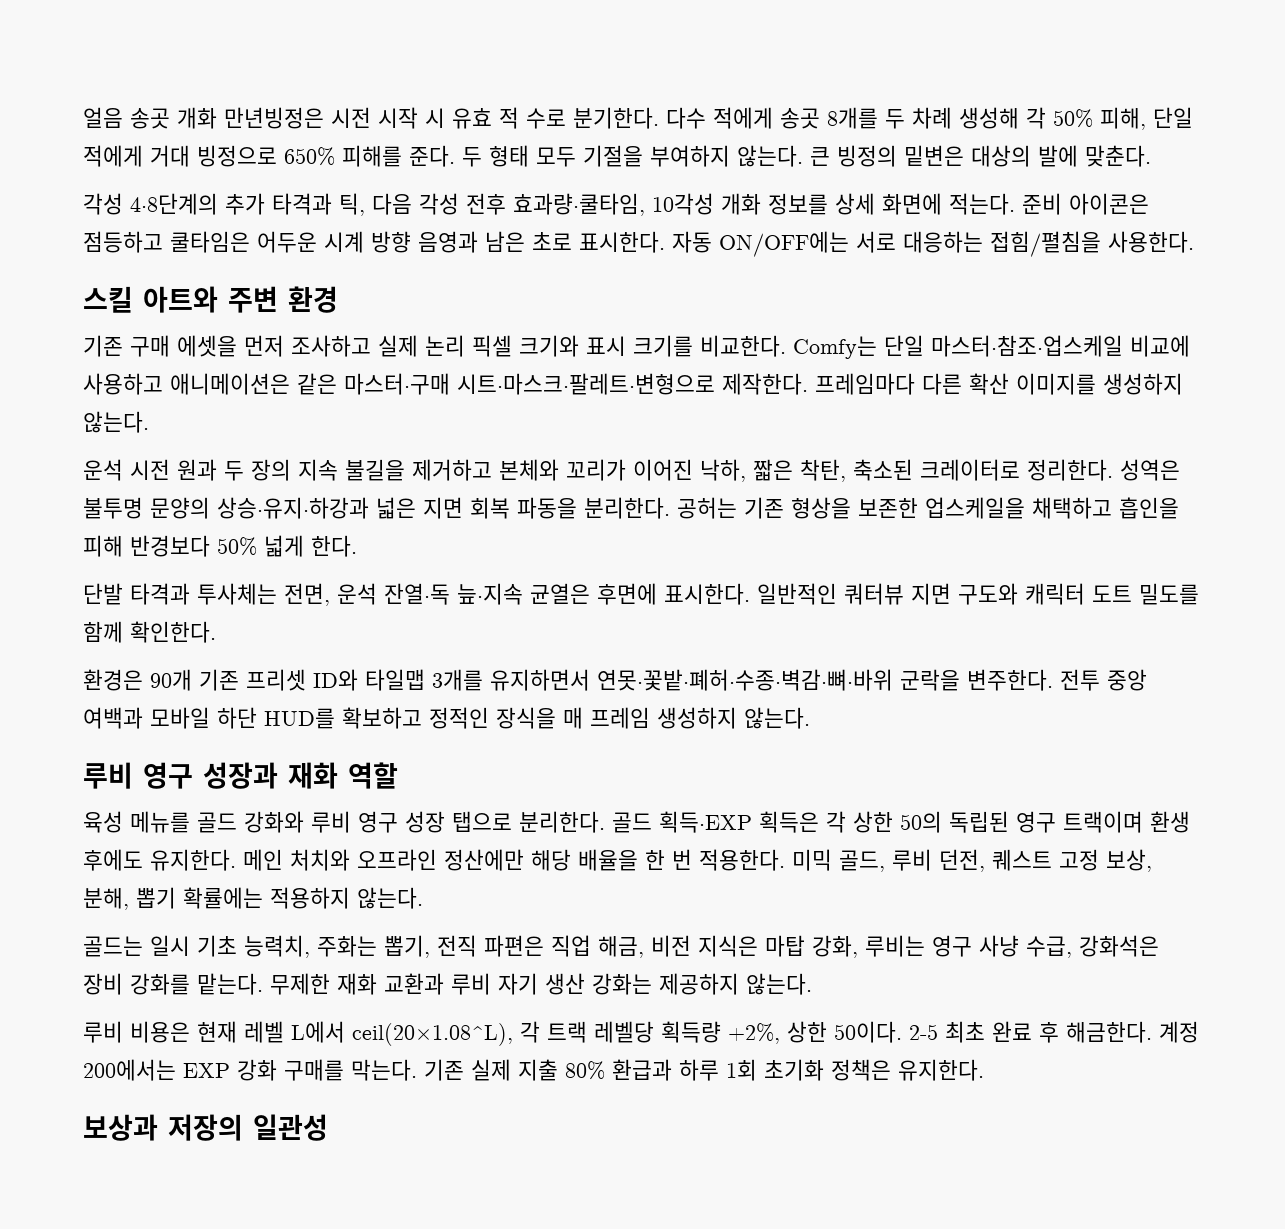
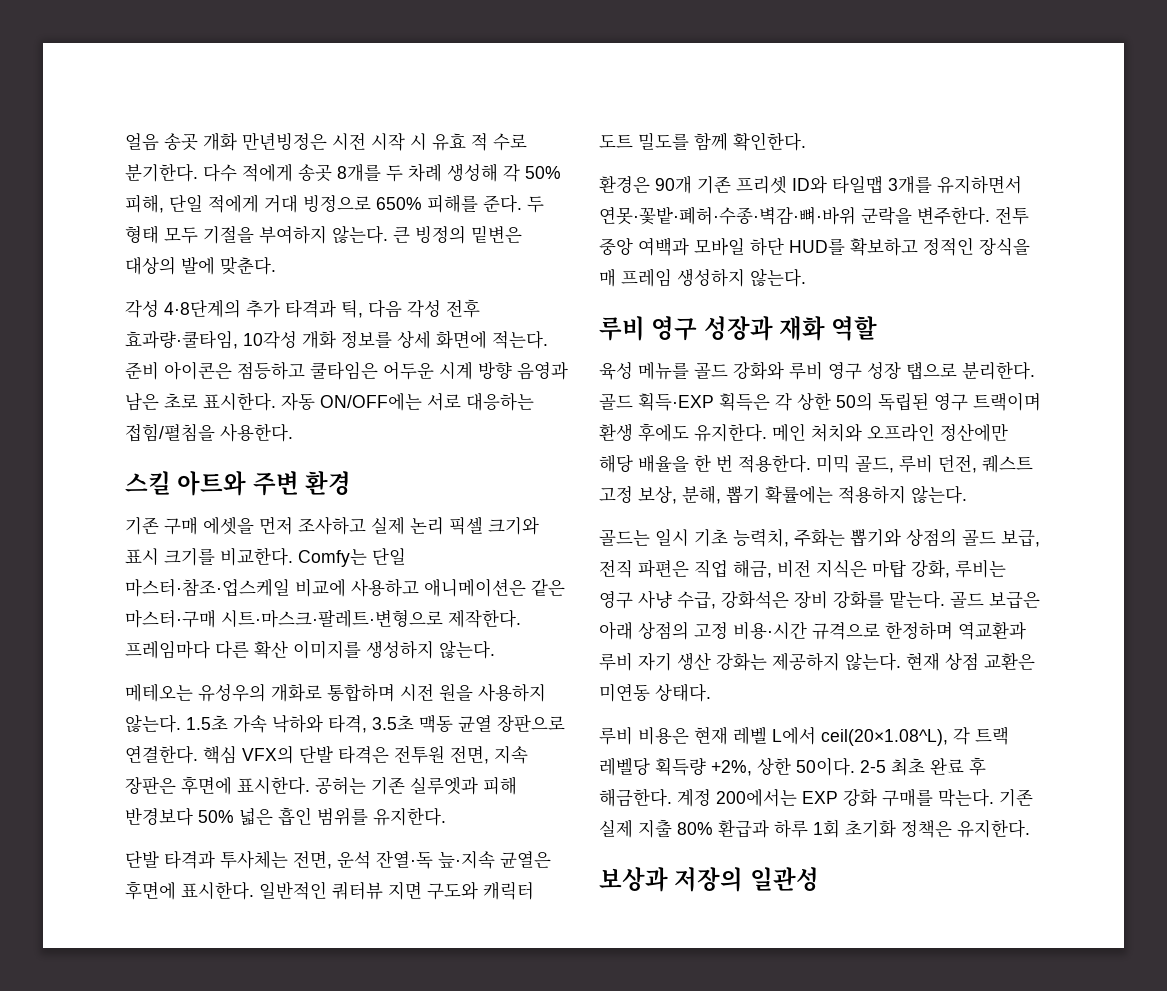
[83,459,1180,482] [83,497,1179,519] [83,535,357,557] 운석 시전 원과 두 장의 지속 불길을 제거하고 본체와 꼬리가 이어진 낙하, 짧은 착탄, 축소된 크레이터로 정리한다. 성역은 불투명 문양의 상승·유지·하강과 넓은 지면 회복 파동을 분리한다. 공허는 기존 형상을 보존한 업스케일을 채택하고 흡인을 피해 반경보다 50% 넓게 한다. -> [125,683,546,702] [125,714,565,733] [125,745,528,764] [125,776,517,795] [125,807,446,826] 메테오는 유성우의 개화로 통합하며 시전 원을 사용하지 않는다. 1.5초 가속 낙하와 타격, 3.5초 맥동 균열 장판으로 연결한다. 핵심 VFX의 단발 타격은 전투원 전면, 지속 장판은 후면에 표시한다. 공허는 기존 실루엣과 피해 반경보다 50% 넓은 흡인 범위를 유지한다.
[384,935,430,958] 뽑기, -> [850,528,1040,547] 뽑기와 상점의 골드 보급,
[270,973,444,995] 무제한 재화 교환과 -> [950,591,1040,609] [599,621,1026,640] 골드 보급은 아래 상점의 고정 비용·시간 규격으로 한정하며 역교환과
(812, 984) none -> [906,652,1035,671] [599,683,711,702] 현재 상점 교환은 미연동 상태다.

